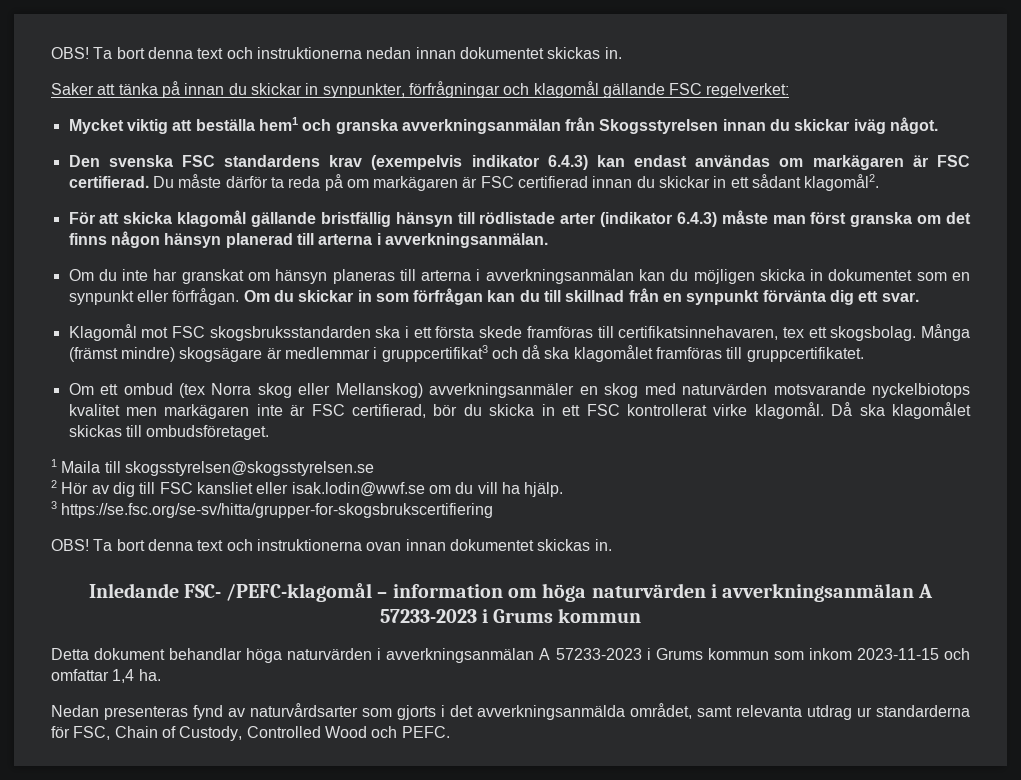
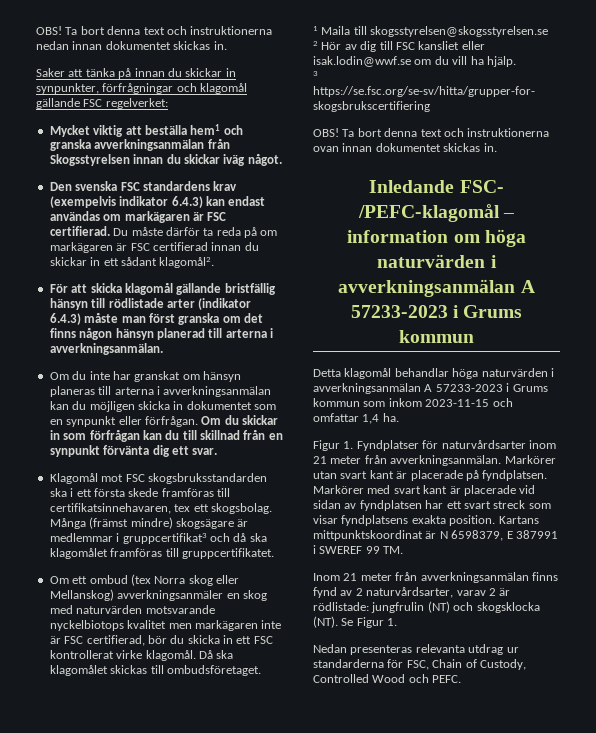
[94,648,166,660] dokument -> [344,368,392,379] klagomål
[51,703,732,720] Nedan presenteras fynd av naturvårdsarter som gjorts i det avverkningsanmälda området, samt -> [313,440,556,451] [313,455,556,466] [313,470,548,481] [313,485,536,496] [313,500,551,511] [313,515,539,526] [313,530,558,541] [313,545,404,554] [313,572,558,583] [313,587,511,598] [313,601,540,613] [313,616,398,628] [313,644,413,655] Figur 1. Fyndplatser för naturvårdsarter inom 21 meter från avverkningsanmälan. Markörer utan svart kant är placerade på fyndplatsen. Markörer med svart kant är placerade vid sidan av fyndplatsen har ett svart streck som visar fyndplatsens exakta position. Kartans mittpunktskoordinat är N 6598379, E 387991 i SWEREF 99 TM. // Inom 21 meter från avverkningsanmälan finns fynd av 2 naturvårdsarter, varav 2 är rödlistade: jungfrulin (NT) och skogsklocka (NT). Se Figur 1. // Nedan presenteras

